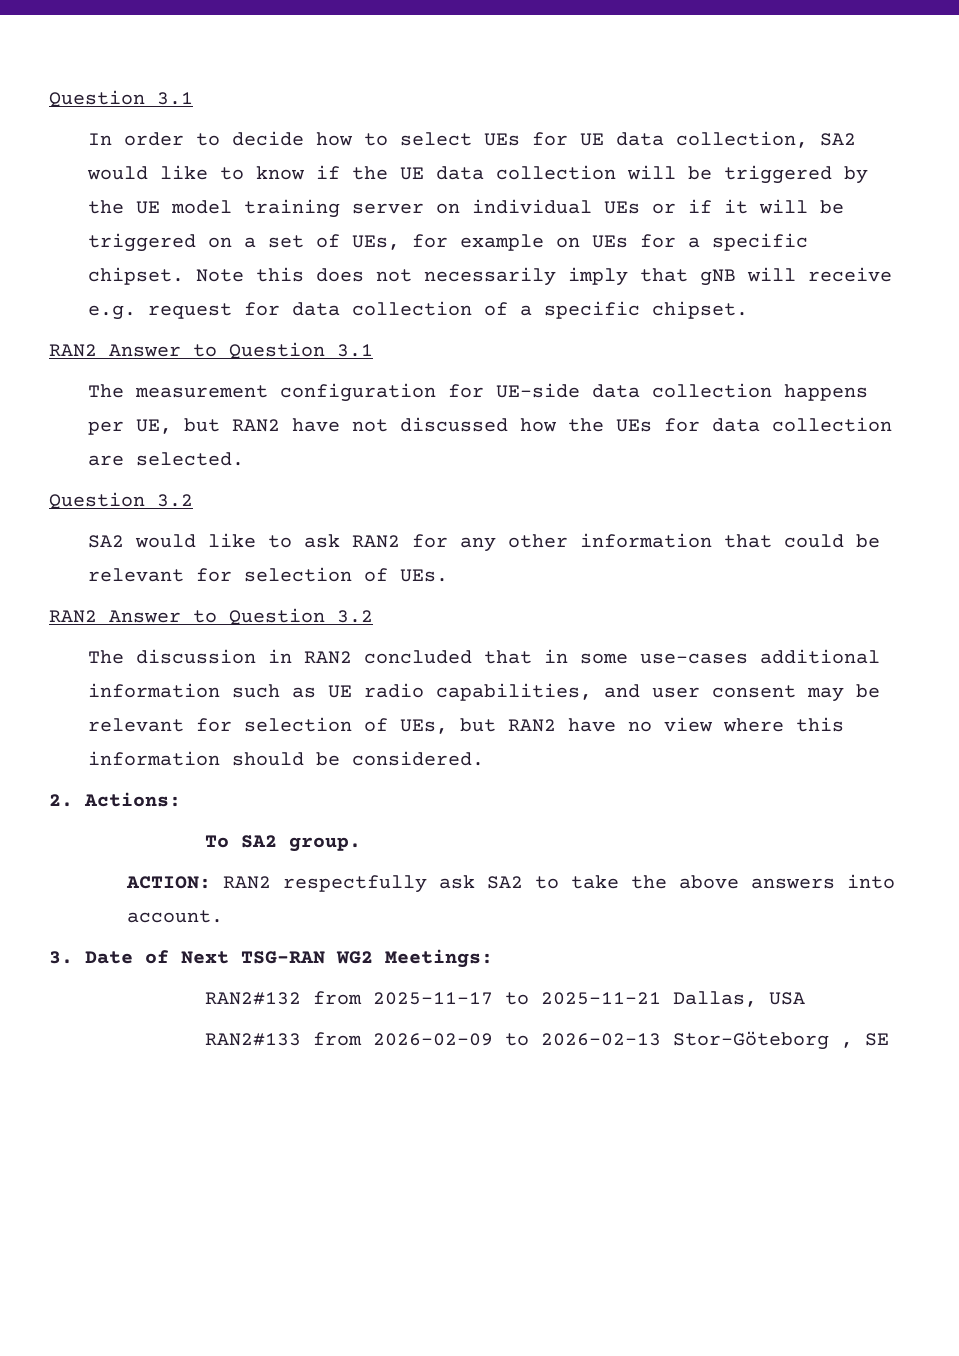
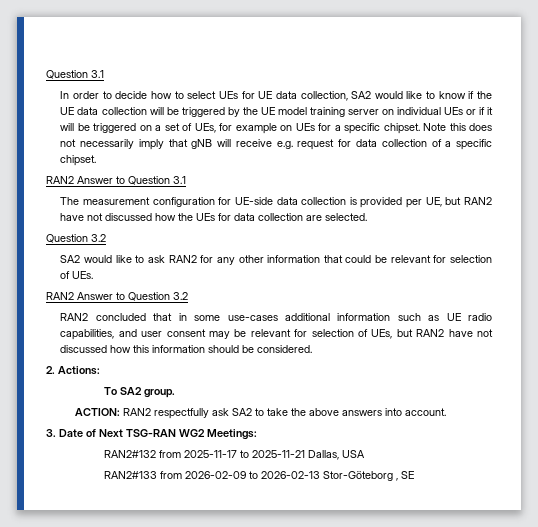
[783,384,868,401] happens -> [349,197,403,208] is provided
[87,649,292,664] The discussion in -> (188, 296) none
[627,717,784,732] no view where -> [477,329,494,337] [60,345,132,353] not discussed how

